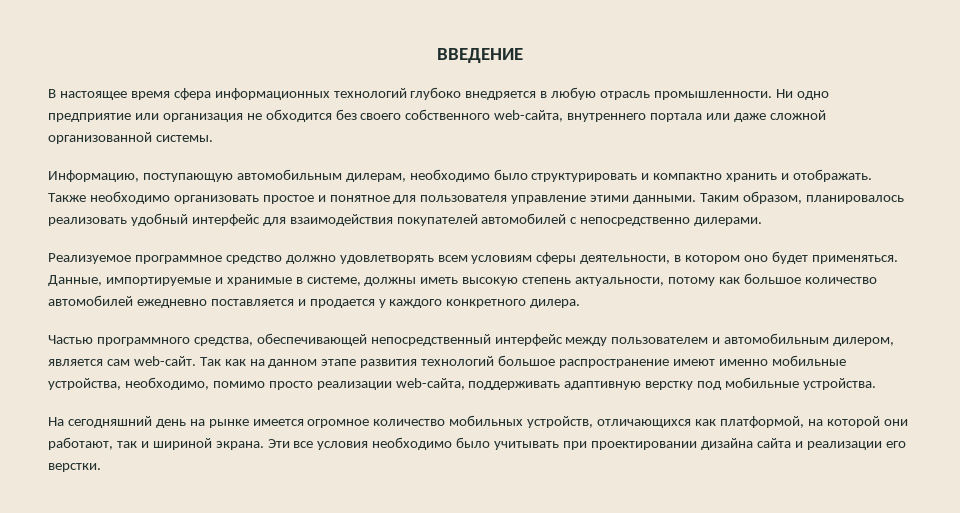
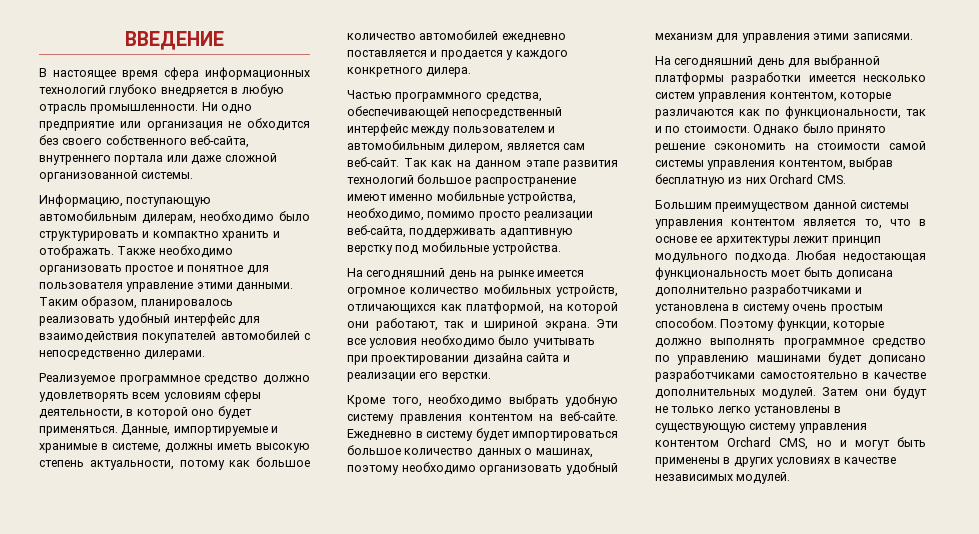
[494,110,564,122] web-сайта, -> [190,135,250,148] веб-сайта,
[685,255,741,264] котором -> [136,407,188,419] которой
[133,356,196,366] web-сайт. -> [347,157,399,167] веб-сайт.
[395,378,465,390] web-сайта, -> [347,225,406,238] веб-сайта,
(101, 467) none -> [347,394,618,407] [347,411,618,424] [347,428,618,441] [347,445,593,458] [347,462,618,475] [655,33,913,43] [655,55,880,68] [655,72,926,85] [655,92,892,102] [655,106,926,119] [655,123,886,136] [655,141,926,153] [655,157,894,170] [655,174,846,187] [655,200,910,212] [655,219,926,229] [655,236,881,246] [655,250,926,263] [655,267,894,280] [655,284,862,297] [655,304,883,314] [655,318,885,331] [655,338,926,348] [655,352,926,365] [655,369,926,382] [655,386,927,399] [655,406,841,416] [655,423,867,433] [655,437,926,450] [655,457,896,467] [655,472,791,484] // Кроме того, необходимо выбрать удобную систему правления контентом на веб-сайте. Ежедневно в систему будет импортироваться большое количество данных о машинах, поэтому необходимо организовать удобный механизм для управления этими записями. // На сегодняшний день для выбранной платформы разработки имеется несколько систем управления контентом, которые различаются как по функциональности, так и по стоимости. Однако было принято решение сэкономить на стоимости самой системы управления контентом, выбрав бесплатную из них Orchard CMS. // Большим преимуществом данной системы управления контентом является то, что в основе ее архитектуры лежит принцип модульного подхода. Любая недостающая функциональность моет быть дописана дополнительно разработчиками и установлена в систему очень простым способом. Поэтому функции, которые должно выполнять программное средство по управлению машинами будет дописано разработчиками самостоятельно в качестве дополнительных модулей. Затем они будут не только легко установлены в существующую систему управления контентом Orchard CMS, но и могут быть применены в других условиях в качестве независимых модулей.

